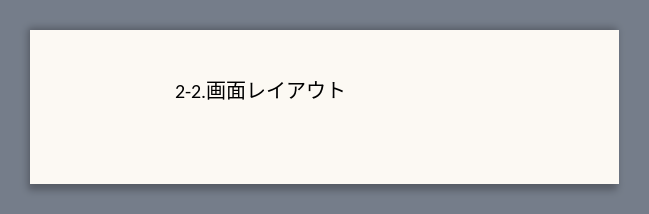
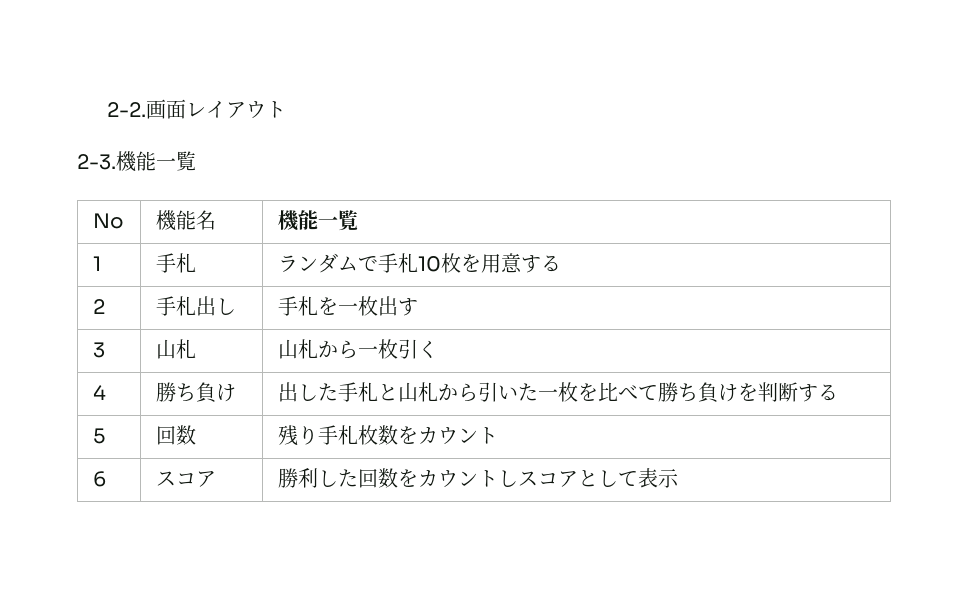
(346, 90) none -> [77,151,196,172] [92,213,124,229] [155,210,216,231] [277,210,358,231] [92,256,101,271] [155,253,196,273] [277,253,561,273] [92,299,105,314] [155,296,236,316] [277,296,418,316] [92,342,105,358] [155,339,196,359] [277,339,438,359] [92,385,106,400] [155,382,236,403] [277,382,838,403] [92,428,105,444] [155,425,196,445] [277,425,498,446] [92,471,106,487] [155,471,216,487] [277,468,679,488] // 2-3.機能一覧 // No | 機能名 | 機能一覧 // 1 | 手札 | ランダムで手札10枚を用意する // 2 | 手札出し | 手札を一枚出す // 3 | 山札 | 山札から一枚引く // 4 | 勝ち負け | 出した手札と山札から引いた一枚を比べて勝ち負けを判断する // 5 | 回数 | 残り手札枚数をカウント // 6 | スコア | 勝利した回数をカウントしスコアとして表示

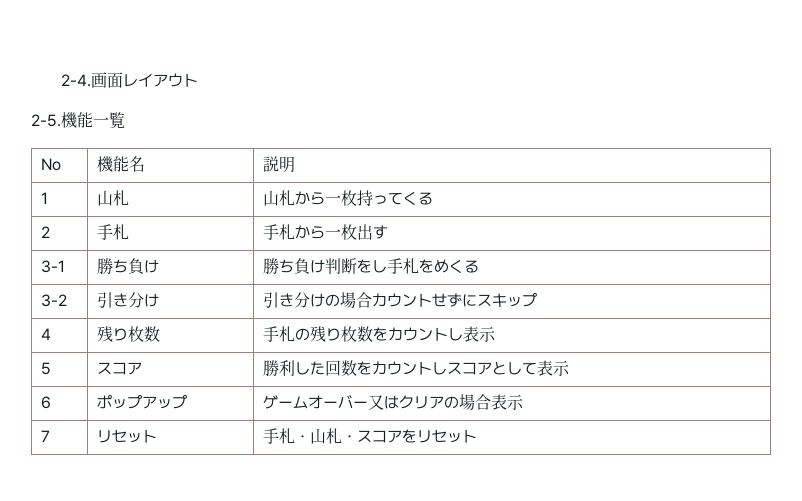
[107,102,147,117] 2-2. -> [61,74,92,87] 2-4.
[77,154,116,170] 2-3. -> [31,114,61,127] 2-5.
[277,210,358,231] [92,256,101,271] [155,253,196,273] [277,253,561,273] [92,299,105,314] [155,296,236,316] [277,296,418,316] [92,342,105,358] 機能一覧 // 1 | 手札 | ランダムで手札10枚を用意する // 2 | 手札出し | 手札を一枚出す // 3 -> [263,156,296,173] [41,192,49,204] 説明 // 1
[397,339,438,359] [92,385,106,400] [155,382,236,403] [277,382,838,403] [92,428,105,444] [155,425,196,445] [277,425,358,446] 引く // 4 | 勝ち負け | 出した手札と山札から引いた一枚を比べて勝ち負けを判断する // 5 | 回数 | 残り手札 -> [357,190,434,206] [41,226,51,238] [97,224,130,240] [263,224,389,240] [41,260,66,273] [97,258,160,275] [263,258,480,275] [41,294,68,307] [97,292,160,309] [263,292,538,309] [41,328,52,340] [97,326,161,342] [263,326,342,342] 持ってくる // 2 | 手札 | 手札から一枚出す // 3-1 | 勝ち負け | 勝ち負け判断をし手札をめくる // 3-2 | 引き分け | 引き分けの場合カウントせずにスキップ // 4 | 残り枚数 | 手札の残り
[92,471,106,487] // 6 -> [448,326,497,342] [41,362,52,375] し表示 // 5
(679, 478) none -> [41,396,52,409] [97,394,188,409] [263,394,525,410] [41,430,51,442] [97,429,158,443] [263,428,478,444] // 6 | ポップアップ | ゲームオーバー又はクリアの場合表示 // 7 | リセット | 手札・山札・スコアをリセット

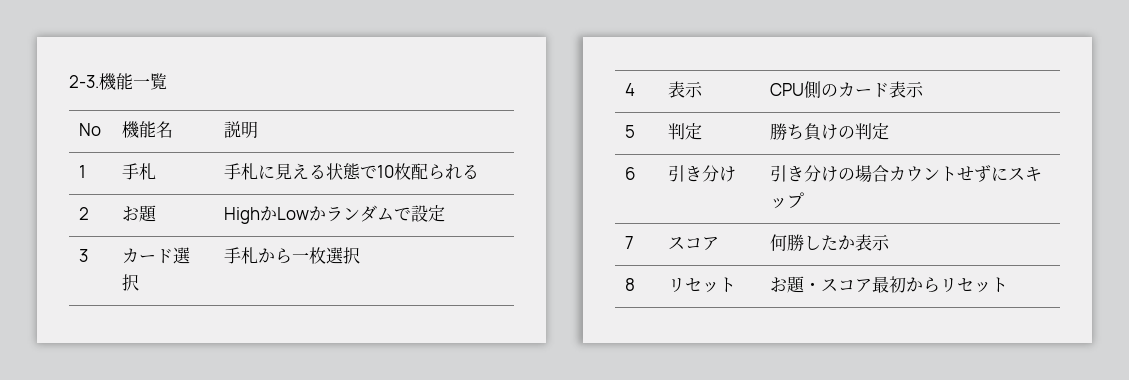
[61,72,199,88] [31,114,61,127] 2-4.画面レイアウト // 2-5. -> [69,75,99,88] 2-3.
[97,190,130,206] [263,190,434,206] [41,226,51,238] [97,224,130,240] [263,224,389,240] [41,260,66,273] [97,258,160,275] [263,258,480,275] [41,294,68,307] 山札 | 山札から一枚持ってくる // 2 | 手札 | 手札から一枚出す // 3-1 | 勝ち負け | 勝ち負け判断をし手札をめくる // 3-2 -> [122,163,157,180] [224,163,480,180] [79,207,90,220] [122,205,158,222] [224,205,446,224] [79,249,89,262] [122,247,192,264] [122,274,140,291] [224,247,361,264] [625,83,636,96] [668,81,704,98] [770,81,925,99] [625,125,636,138] [668,123,703,140] [770,123,890,141] [625,167,637,180] 手札 | 手札に見える状態で10枚配られる // 2 | お題 | HighかLowかランダムで設定 // 3 | カード選択 | 手札から一枚選択 // 4 | 表示 | CPU側のカード表示 // 5 | 判定 | 勝ち負けの判定 // 6
[41,328,52,340] [97,326,161,342] [263,326,497,342] [41,362,52,375] [97,362,143,375] [263,360,571,377] [41,396,52,409] [97,394,188,409] [263,394,525,410] [41,430,51,442] [97,429,158,443] [263,428,418,444] 4 | 残り枚数 | 手札の残り枚数をカウントし表示 // 5 | スコア | 勝利した回数をカウントしスコアとして表示 // 6 | ポップアップ | ゲームオーバー又はクリアの場合表示 // 7 | リセット | 手札・山札・スコアを -> [625,236,635,249] [668,236,720,251] [770,234,891,252] [625,278,636,291] [668,277,737,293] [770,276,941,293] 7 | スコア | 何勝したか表示 // 8 | リセット | お題・スコア最初から

